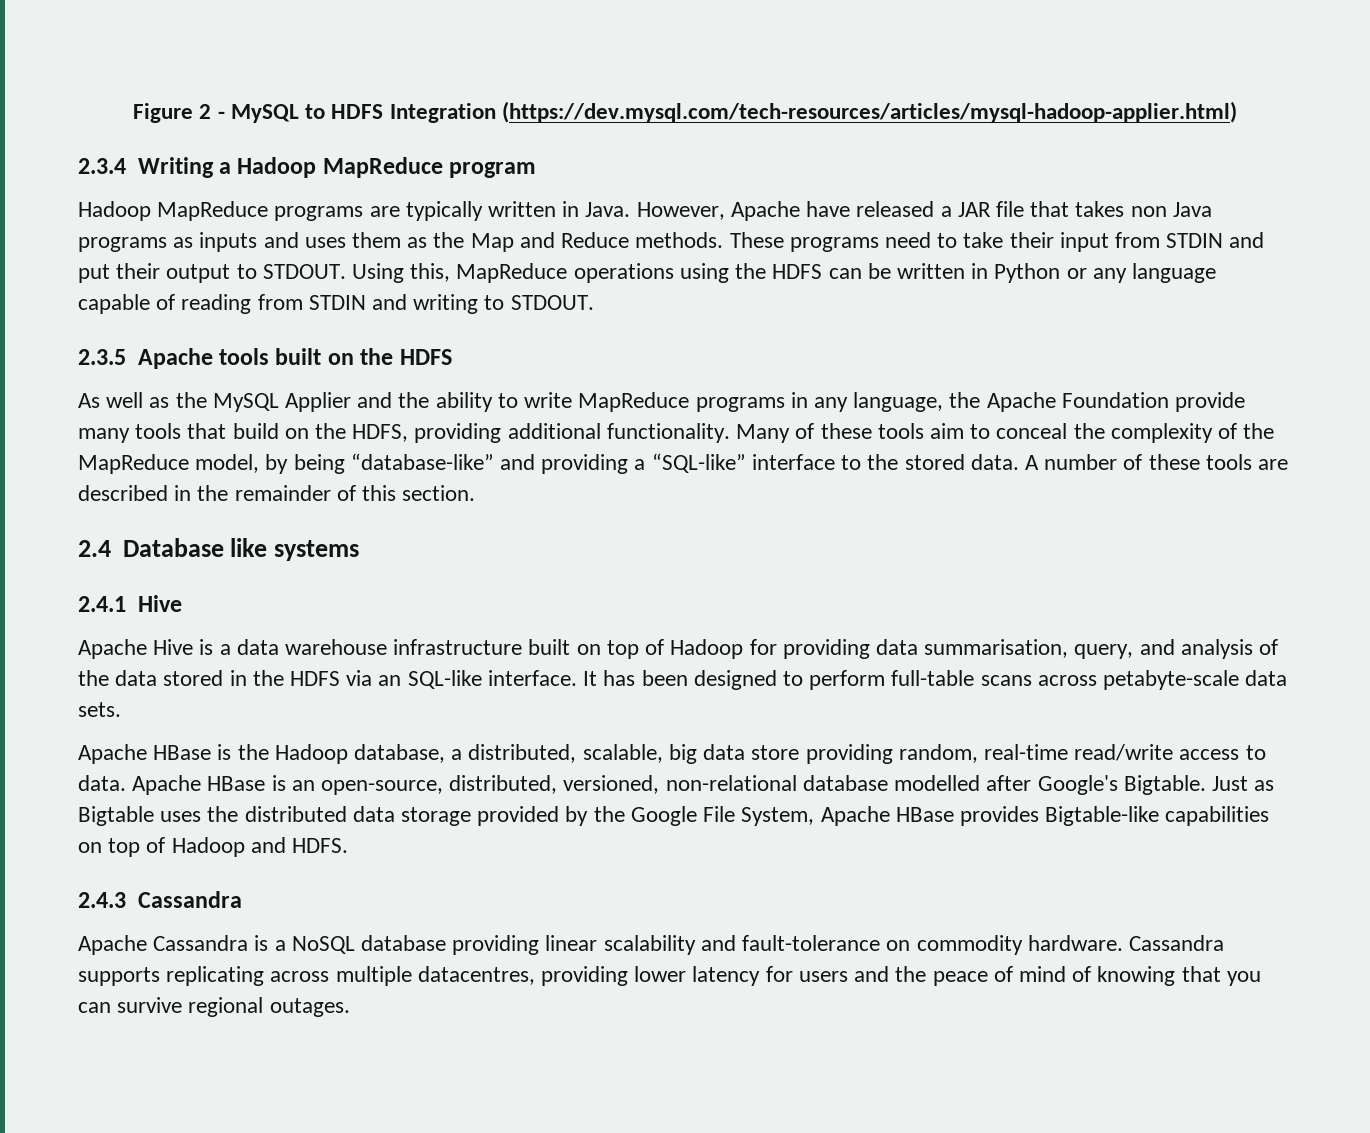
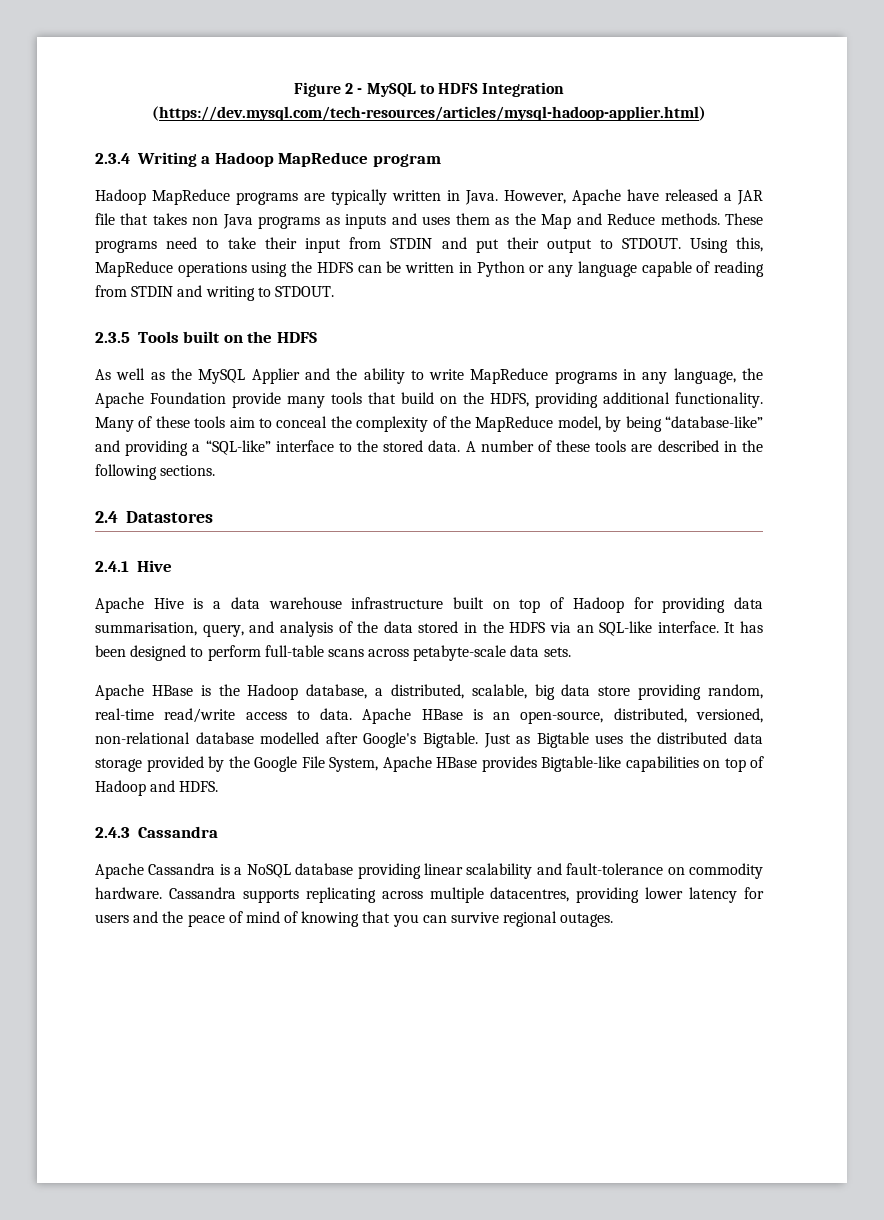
[137,348,269,369] Apache tools -> [137,331,179,343] Tools
[234,485,476,501] [78,538,360,561] remainder of this section. // 2.4 Database like systems -> [95,464,216,480] [95,511,213,523] following sections. // 2.4 Datastores

